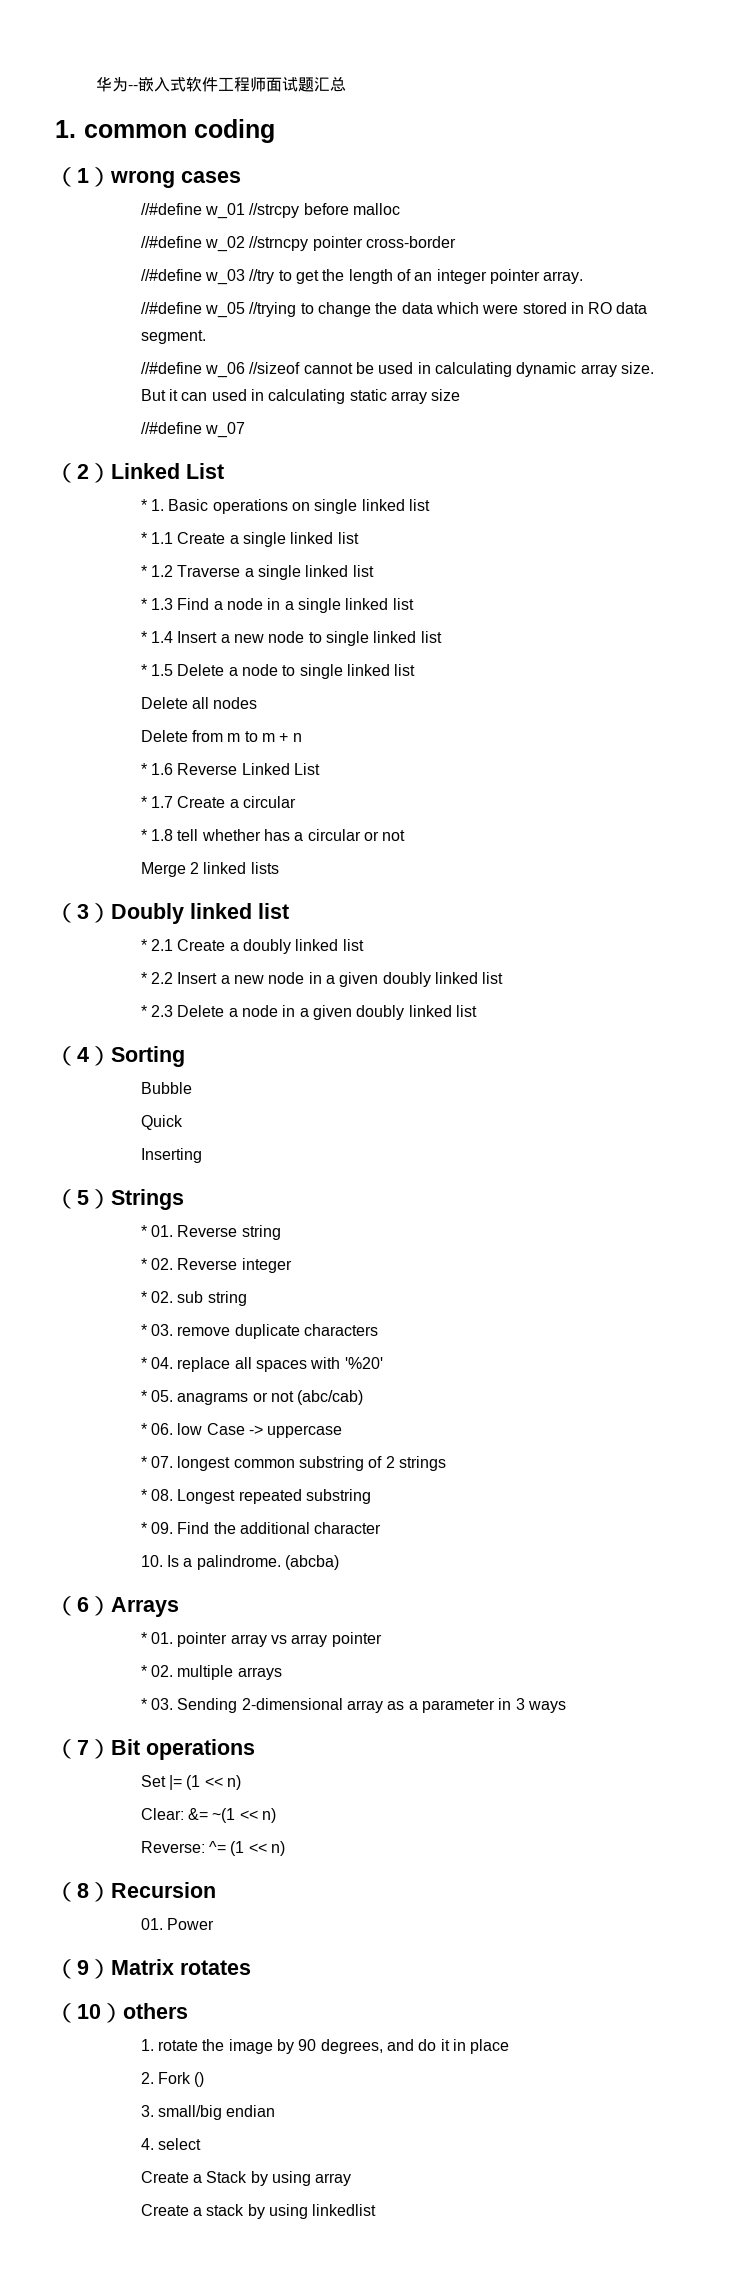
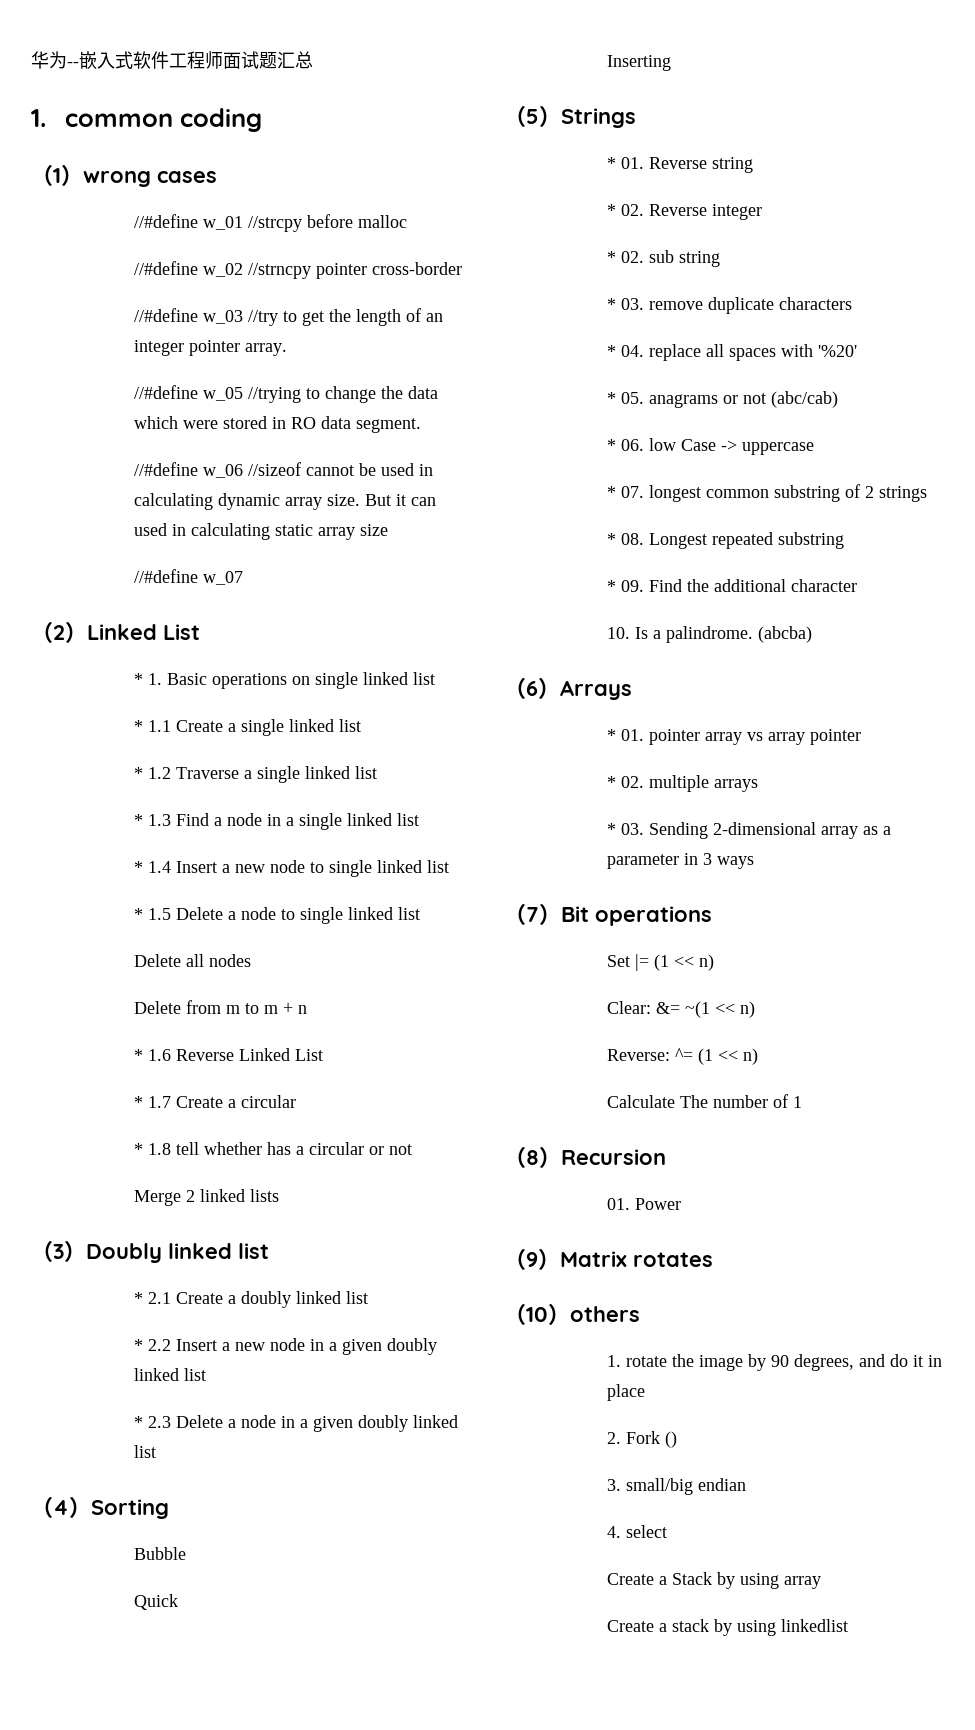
(285, 1848) none -> [607,1094,803,1108] // Calculate The number of 1

